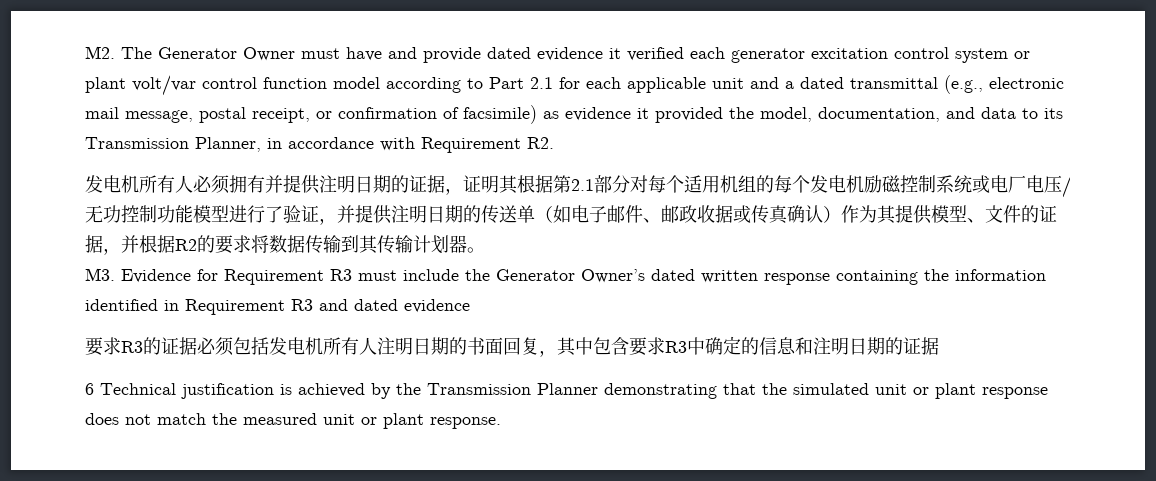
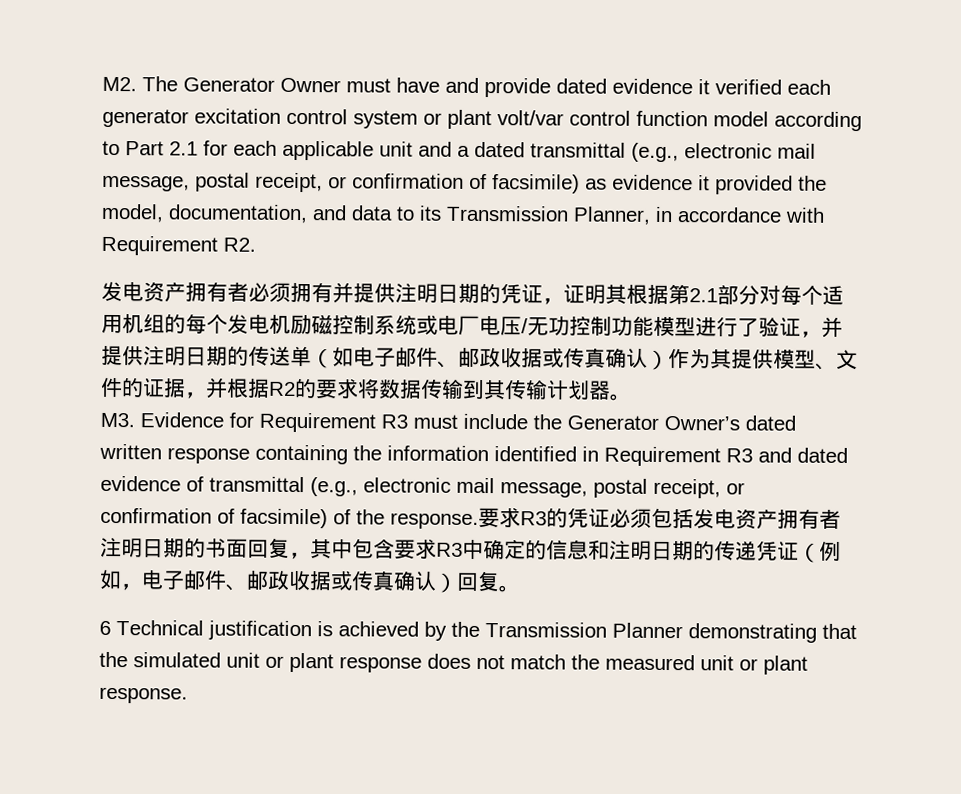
[121,175,193,193] 机所有人 -> [143,281,249,303] 资产拥有者
[409,175,445,193] 证据 -> [500,283,543,305] 凭证
(470, 306) // -> [186,476,745,499] [100,507,479,529] of transmittal (e.g., electronic mail message, postal receipt, or confirmation of facsimile) of the response.
[161,337,197,355] 证据 -> [567,507,610,529] 凭证
[305,337,377,355] 机所有人 -> [735,508,841,530] 资产拥有者
[903,337,939,355] 证据 -> [714,540,841,563] [99,569,520,593] 传递凭证（例如，电子邮件、邮政收据或传真确认）回复。

